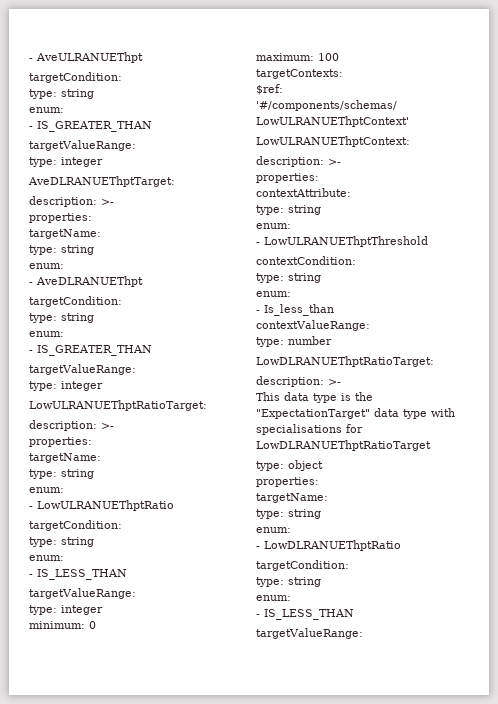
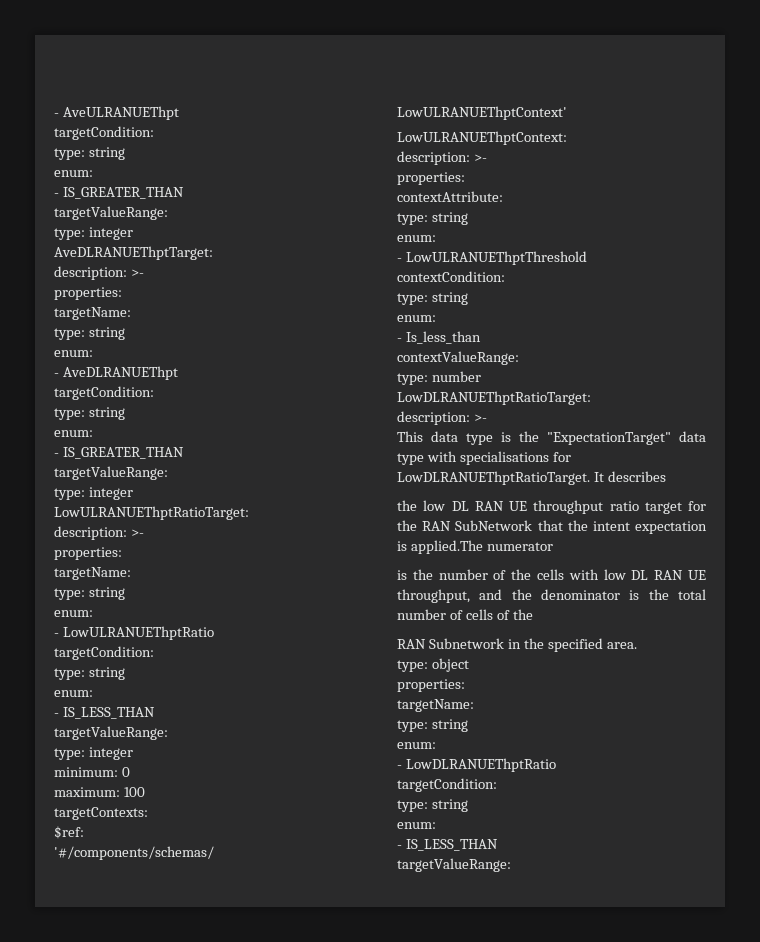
[256,440,431,451] LowDLRANUEThptRatioTarget -> [397,471,666,485] [397,500,706,514] [397,520,707,534] [397,540,553,554] [397,569,706,580] [397,589,706,603] [397,609,533,620] [397,638,637,652] LowDLRANUEThptRatioTarget. It describes // the low DL RAN UE throughput ratio target for the RAN SubNetwork that the intent expectation is applied.The numerator // is the number of the cells with low DL RAN UE throughput, and the denominator is the total number of cells of the // RAN Subnetwork in the specified area.

